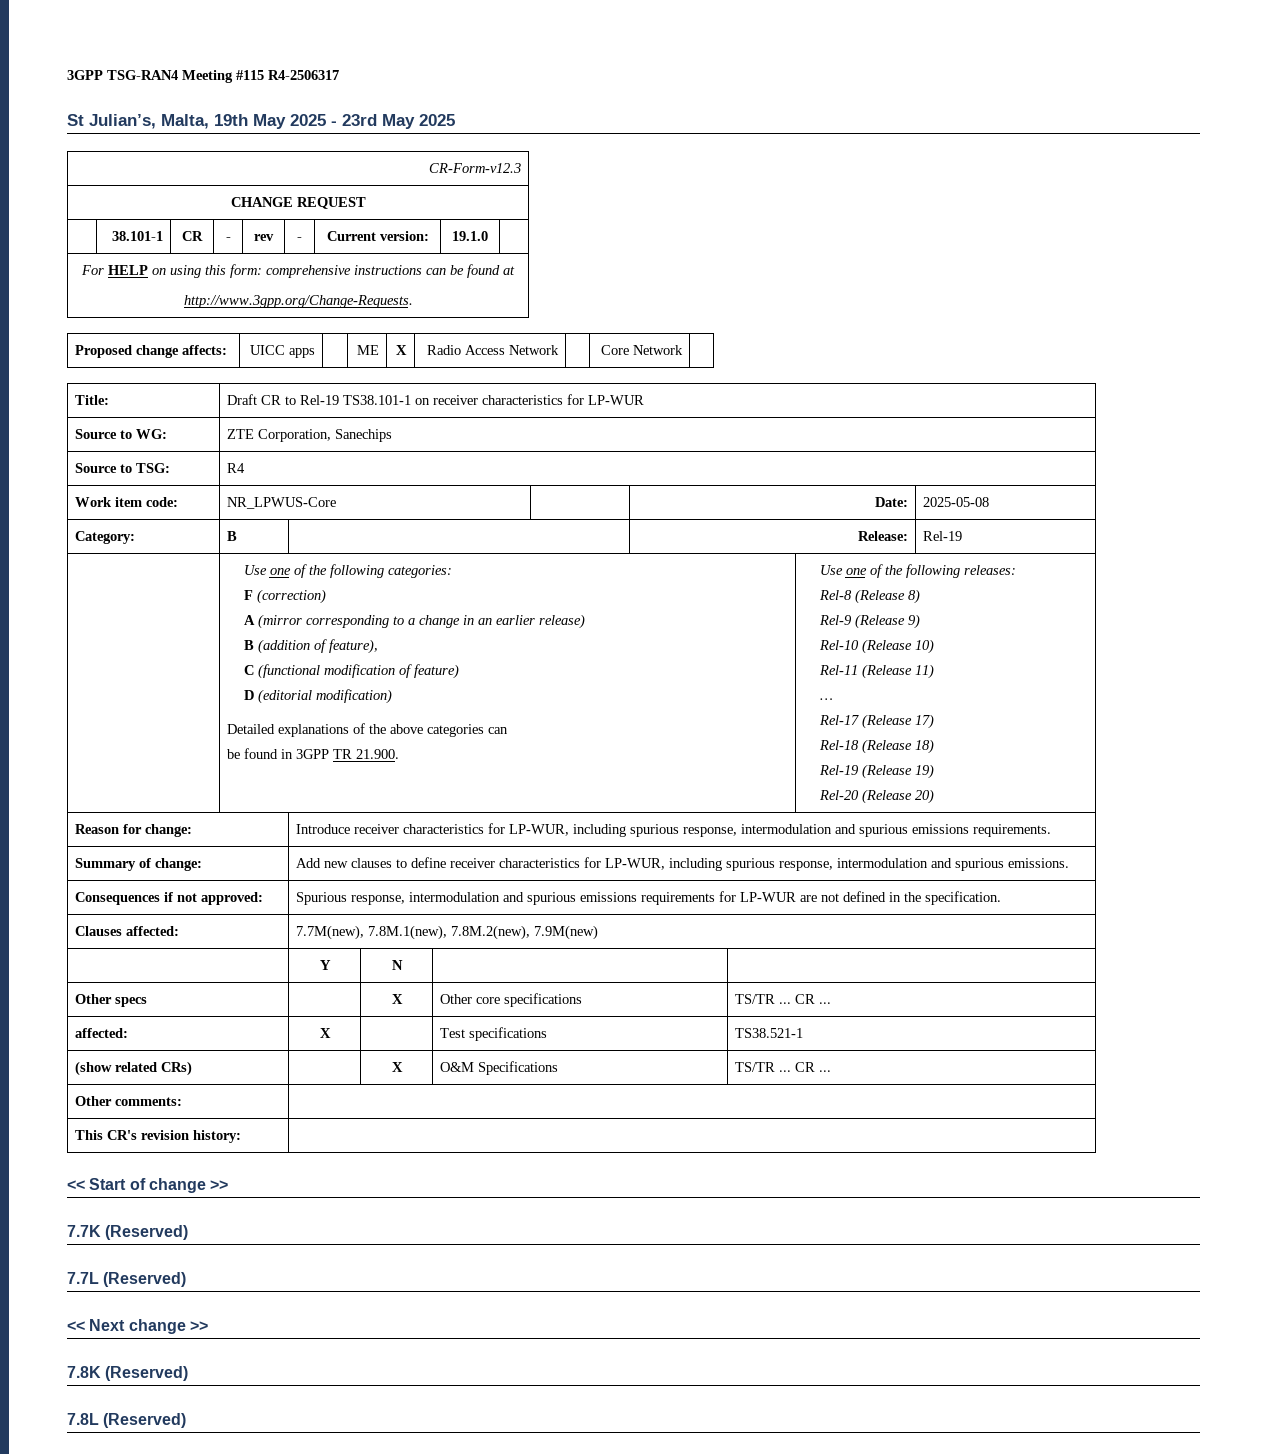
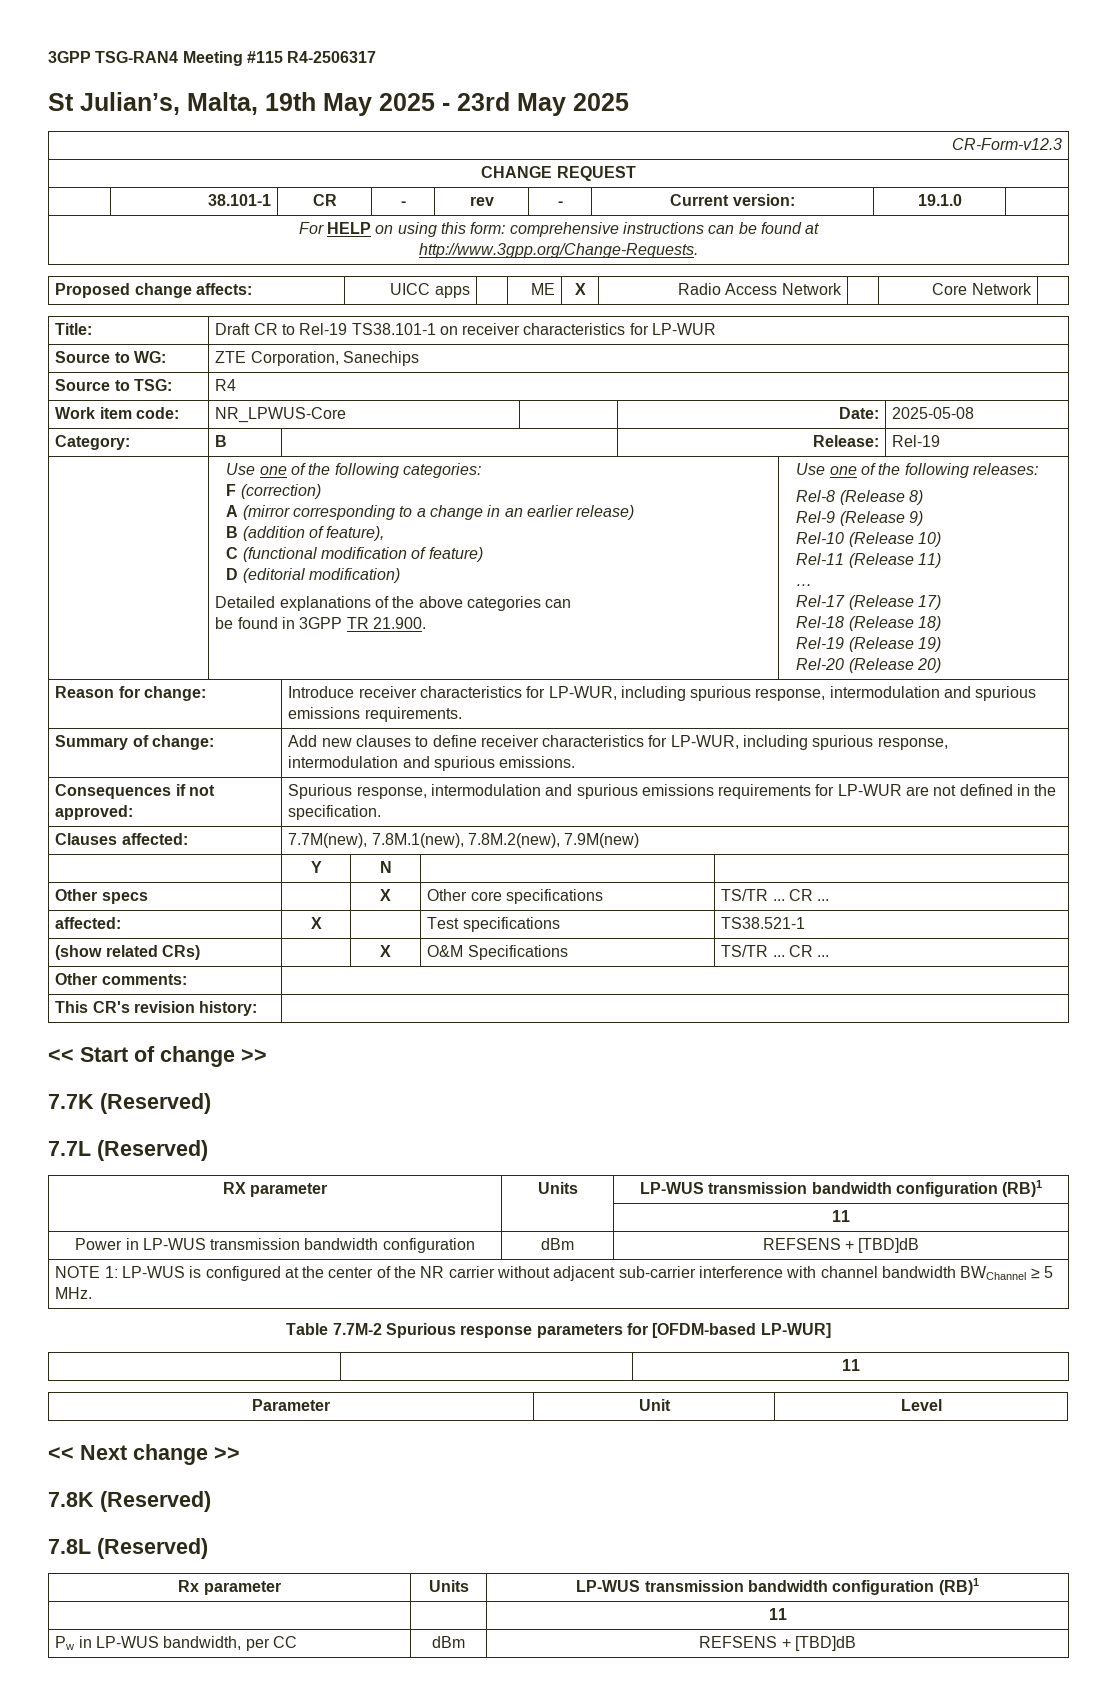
(187, 1279) none -> [222,1182,328,1197] [537,1182,578,1194] [639,1180,1043,1197] [832,1210,850,1222] [75,1238,475,1253] [541,1238,574,1250] [762,1238,920,1253] [55,1266,1053,1281] [55,1287,93,1299] [286,1323,831,1338] [841,1359,860,1371] [252,1399,330,1411] [638,1399,671,1411] [900,1399,942,1411] // RX parameter | Units | LP-WUS transmission bandwidth configuration (RB)1 // | | 11 // Power in LP-WUS transmission bandwidth configuration | dBm | REFSENS + [TBD]dB // NOTE 1: LP-WUS is configured at the center of the NR carrier without adjacent sub-carrier interference with channel bandwidth BWChannel ≥ 5 MHz. // Table 7.7M-2 Spurious response parameters for [OFDM-based LP-WUR] // | | 11 // Parameter | Unit | Level
(187, 1420) none -> [178,1580,281,1595] [428,1580,469,1592] [576,1578,979,1595] [768,1608,787,1620] [55,1636,297,1651] [432,1636,465,1648] [699,1636,856,1651] // Rx parameter | Units | LP-WUS transmission bandwidth configuration (RB)1 // | | 11 // Pw in LP-WUS bandwidth, per CC | dBm | REFSENS + [TBD]dB

